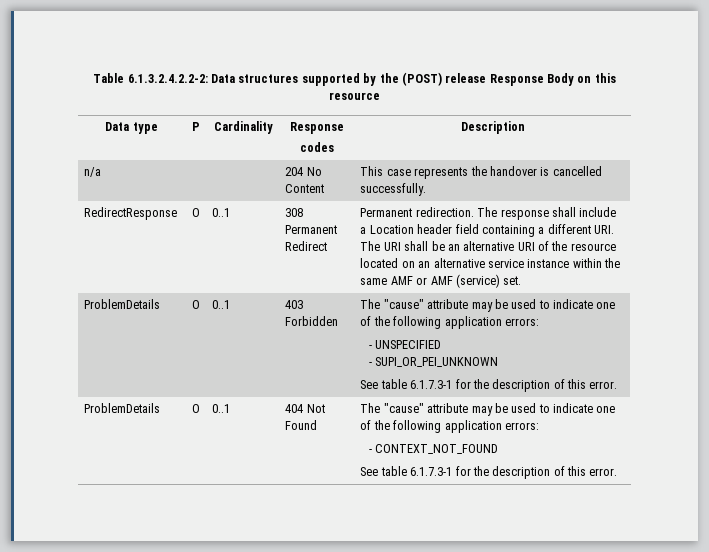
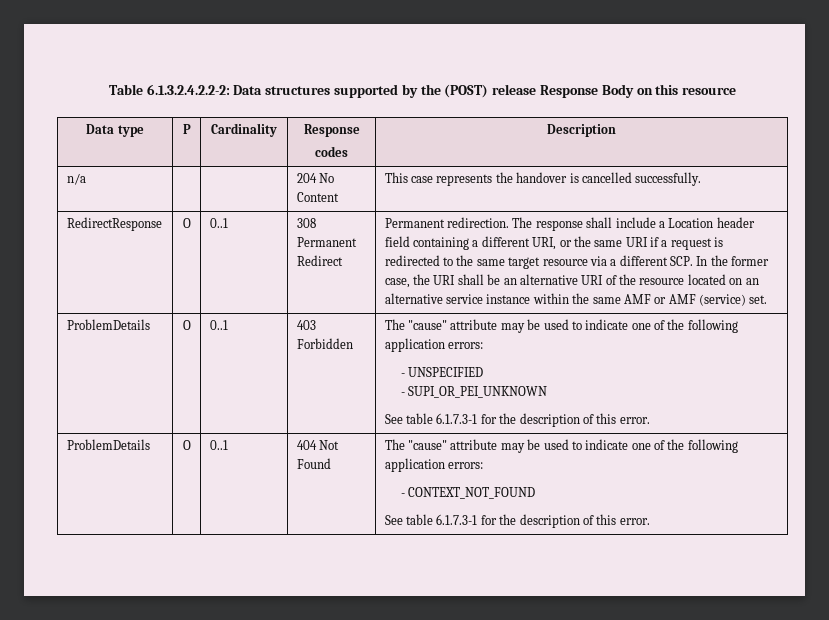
[594,225,615,234] [360,241,381,251] URI. The -> [532,236,724,250] [384,255,770,269] [384,274,431,288] URI, or the same URI if a request is redirected to the same target resource via a different SCP. In the former case, the

